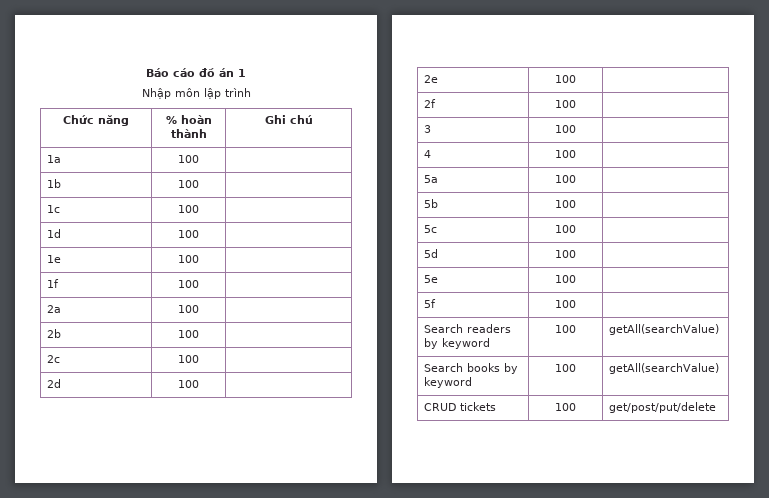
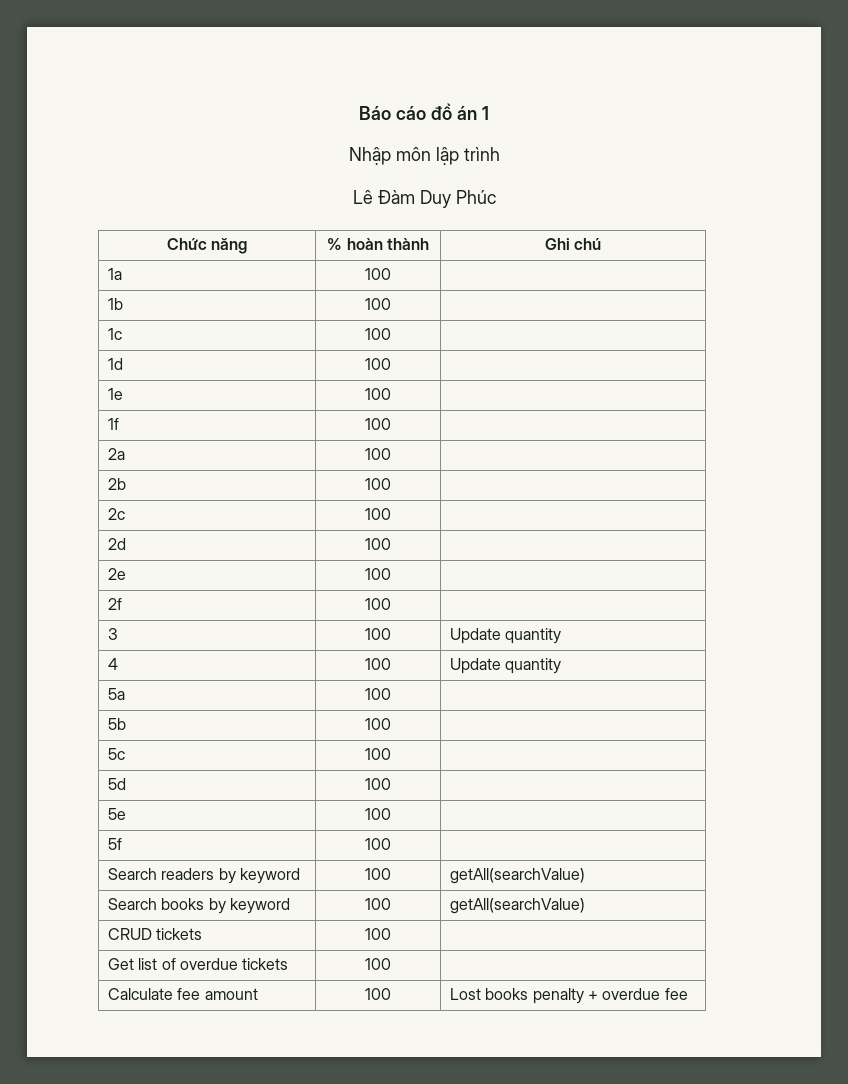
(251, 92) none -> [352,190,496,208] // Lê Đàm Duy Phúc
(576, 129) none -> [450,628,562,644] Update quantity
(576, 154) none -> [450,658,562,674] Update quantity
[609,402,717,413] get/post/put/delete -> [108,958,289,970] [365,958,391,970] [108,988,258,1000] [365,988,391,1000] [450,988,688,1004] // Get list of overdue tickets | 100 | // Calculate fee amount | 100 | Lost books penalty + overdue fee

